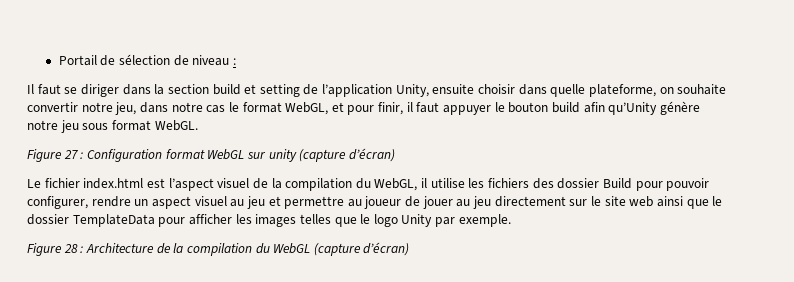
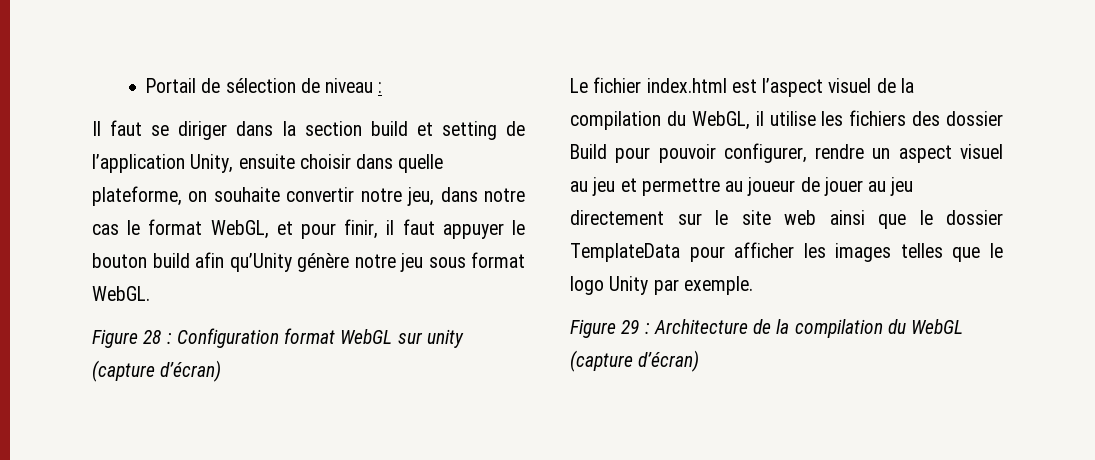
[63,150,78,159] 27 -> [143,330,162,344] 28
[63,244,78,253] 28 -> [621,320,640,334] 29

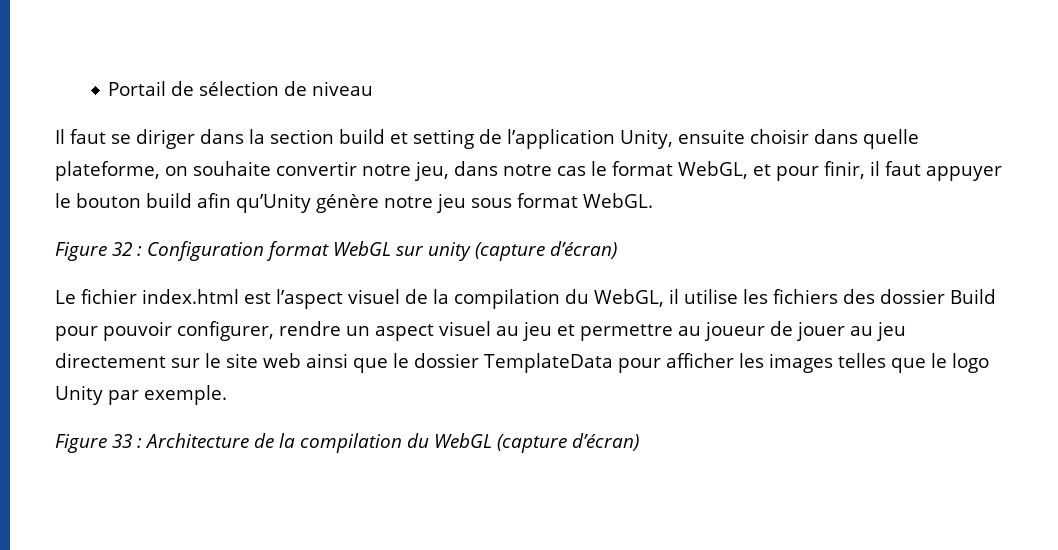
[378,82,383,93] : -> (374, 88) none
[143,330,162,344] 28 -> [112,242,133,256] 32
[621,320,640,334] 29 -> [112,434,132,448] 33

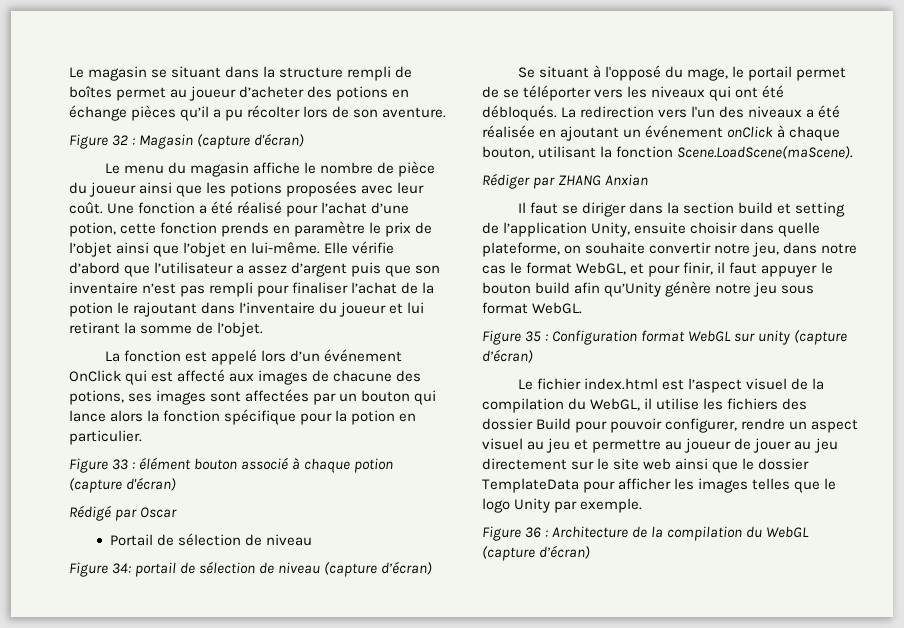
(108, 88) none -> [69,66,413,81] [69,86,410,101] [69,105,447,121] [69,133,305,149] [104,161,436,177] [69,181,425,197] [69,201,410,217] [69,221,433,237] [69,241,395,257] [69,262,441,277] [69,282,435,297] [69,302,425,317] [69,322,264,337] [104,349,403,365] [69,369,422,385] [69,389,437,405] [69,409,417,425] [69,430,142,445] [69,457,394,473] [69,477,177,493] [69,505,178,521] Le magasin se situant dans la structure rempli de boîtes permet au joueur d’acheter des potions en échange pièces qu’il a pu récolter lors de son aventure. // Figure 32 : Magasin (capture d'écran) // Le menu du magasin affiche le nombre de pièce du joueur ainsi que les potions proposées avec leur coût. Une fonction a été réalisé pour l’achat d’une potion, cette fonction prends en paramètre le prix de l’objet ainsi que l’objet en lui-même. Elle vérifie d’abord que l’utilisateur a assez d’argent puis que son inventaire n’est pas rempli pour finaliser l’achat de la potion le rajoutant dans l’inventaire du joueur et lui retirant la somme de l’objet. // La fonction est appelé lors d’un événement OnClick qui est affecté aux images de chacune des potions, ses images sont affectées par un bouton qui lance alors la fonction spécifique pour la potion en particulier. // Figure 33 : élément bouton associé à chaque potion (capture d'écran) // Rédigé par Oscar //
(374, 88) none -> [69,561,433,577] [517,65,847,81] [482,85,785,101] [482,105,841,121] [482,125,841,141] [482,146,854,159] [482,173,649,189] // Figure 34: portail de sélection de niveau (capture d’écran) // Se situant à l'opposé du mage, le portail permet de se téléporter vers les niveaux qui ont été débloqués. La redirection vers l'un des niveaux a été réalisée en ajoutant un événement onClick à chaque bouton, utilisant la fonction Scene.LoadScene(maScene). // Rédiger par ZHANG Anxian
[112,242,133,256] 32 -> [525,331,542,342] 35
[112,434,132,448] 33 -> [525,527,542,538] 36

